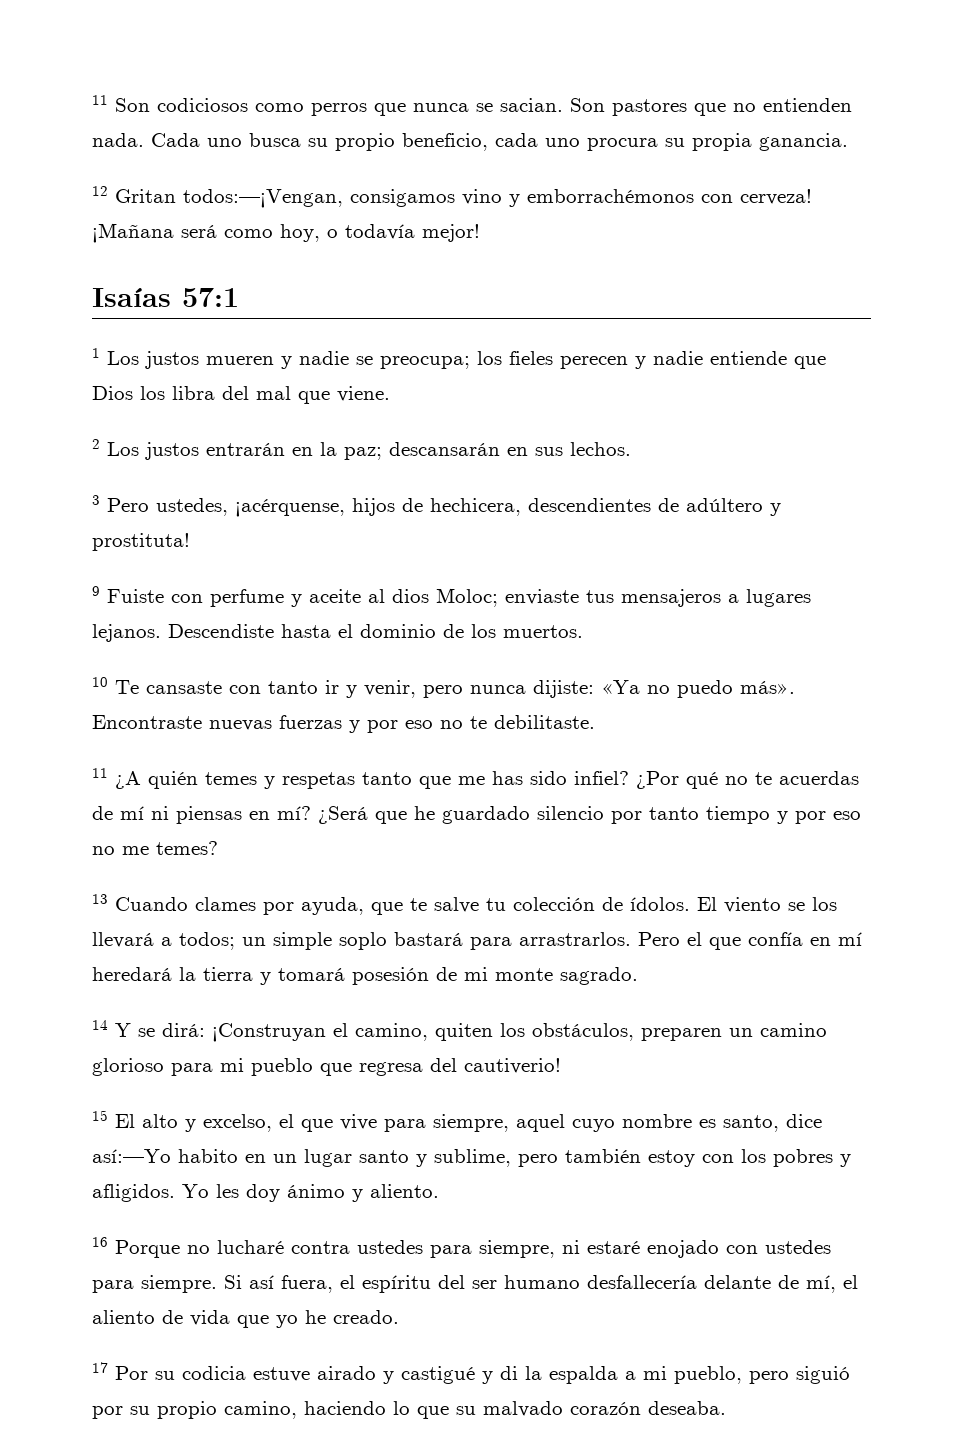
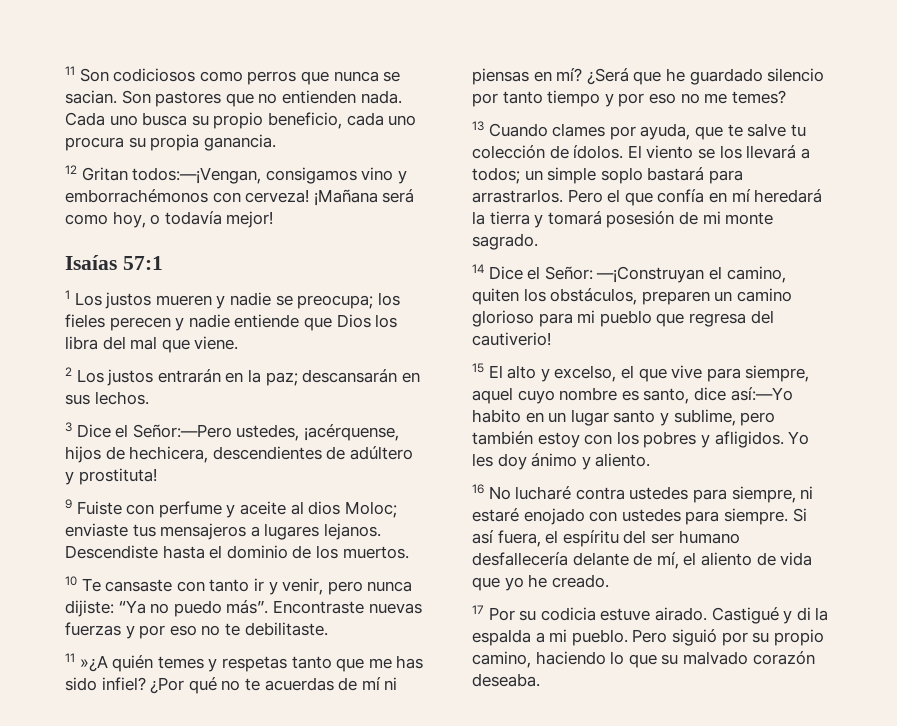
[107,498,149,512] Pero -> [76,424,232,438] Dice el Señor:—Pero
[601,680,640,694] «Ya -> [118,600,146,614] “Ya
[740,681,795,694] más». -> [226,600,269,614] más”.
[115,771,141,789] ¿A -> [79,655,108,672] »¿A
[115,1023,326,1042] Y se dirá: ¡Construyan -> [488,266,705,283] Dice el Señor: —¡Construyan
[115,1240,210,1258] Porque no -> [488,486,511,500] No
[317,1366,475,1384] airado y castigué -> [654,607,779,624] airado. Castigué
[674,1366,789,1384] pueblo, pero -> [571,629,668,646] pueblo. Pero

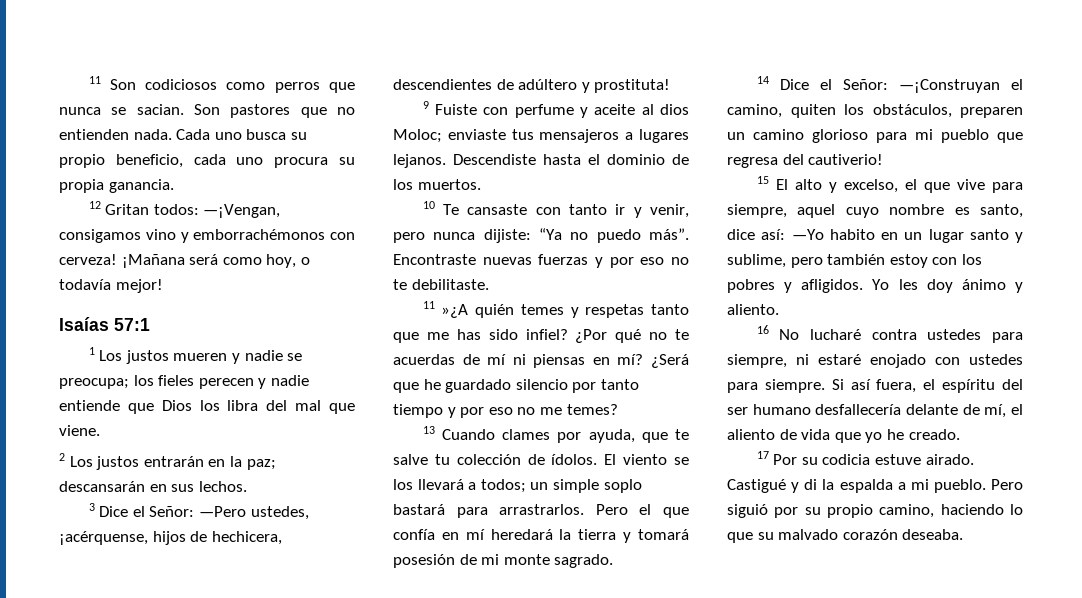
[132,167,262,184] todos:—¡Vengan, -> [153,204,281,218] todos: —¡Vengan,
[132,424,232,438] Señor:—Pero -> [149,506,246,517] Señor: —Pero
[730,387,793,401] así:—Yo -> [761,229,824,240] así: —Yo

